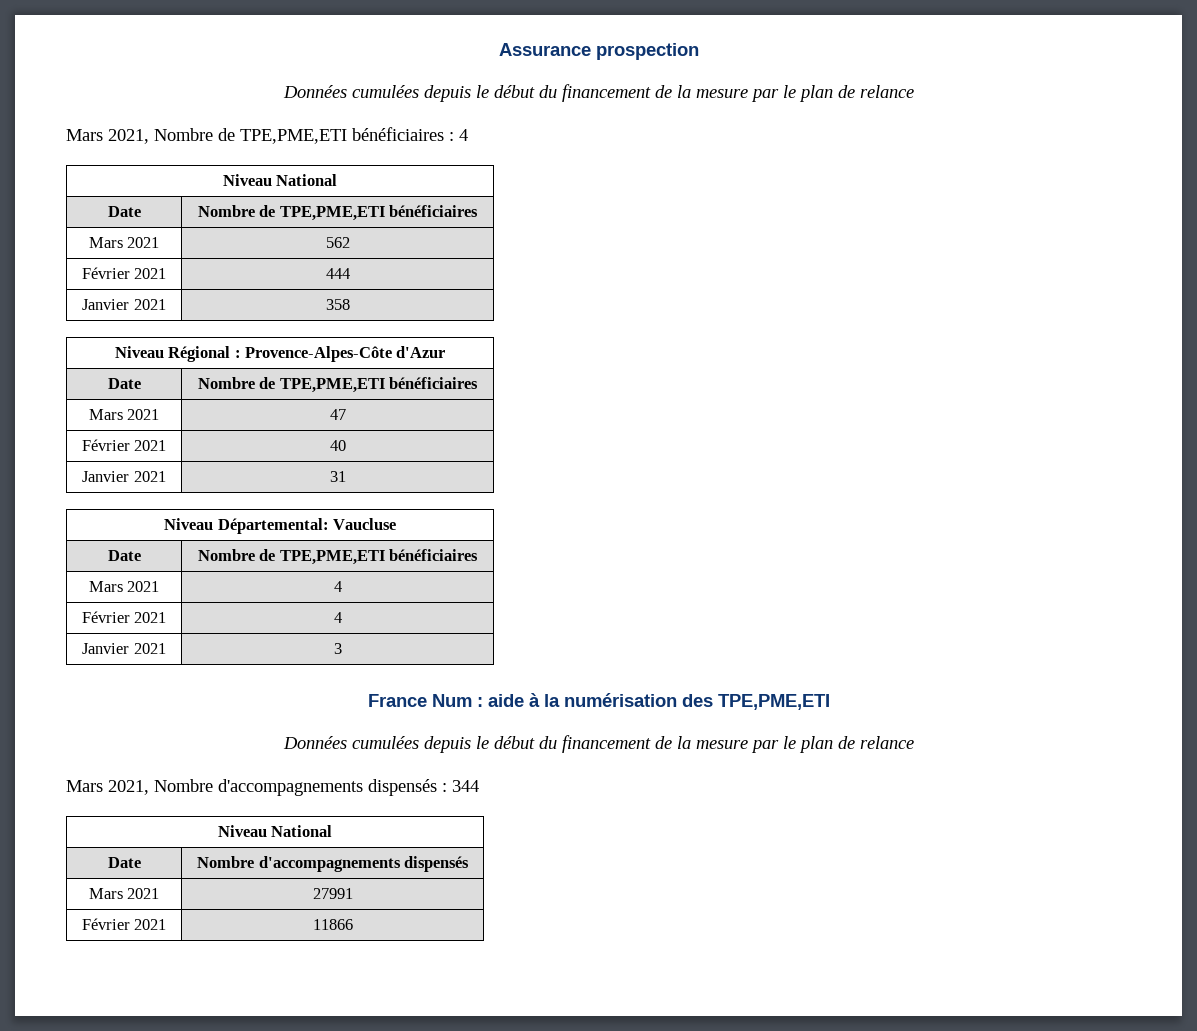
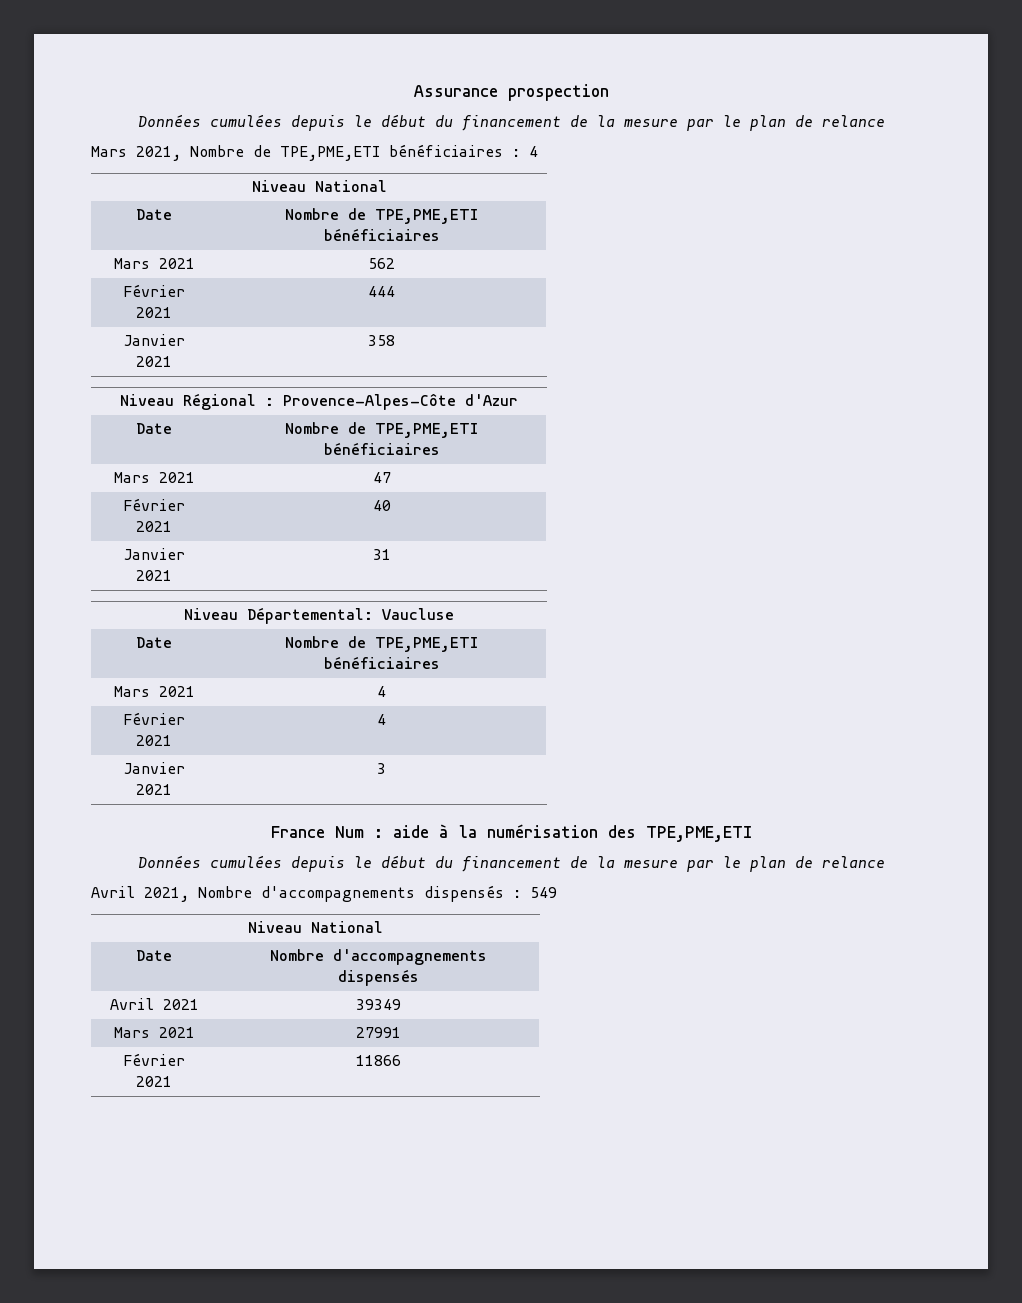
[66,780,103,792] Mars -> [91,886,135,898] Avril
[452,780,479,792] 344 -> [530,887,557,898] 549
(469, 864) none -> [109,998,199,1010] [355,999,401,1010] // Avril 2021 | 39349

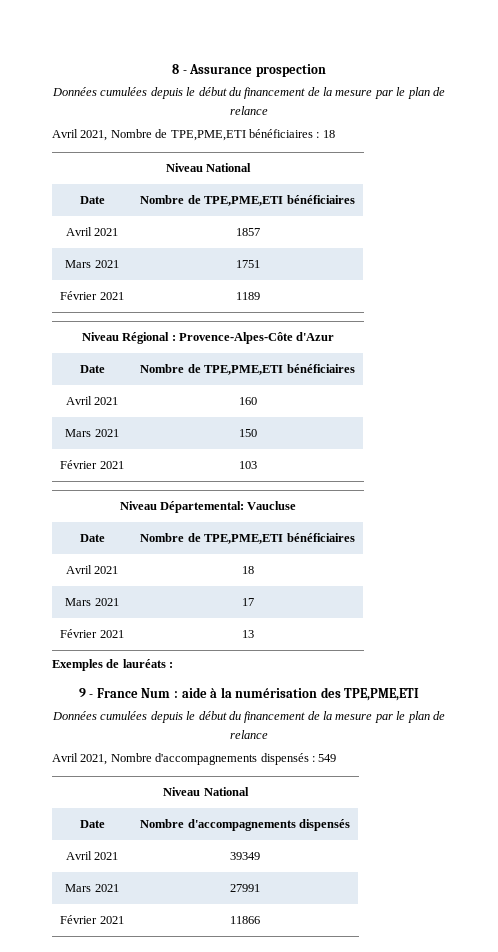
(414, 91) none -> [172,64,187,74] 8 -
[91,146,127,157] Mars -> [52,129,78,138] Avril
[529,146,538,157] 4 -> [322,130,335,138] 18
[113,258,195,269] [368,258,395,269] [123,284,185,297] [136,307,172,318] [368,286,395,297] [123,334,185,346] [136,356,172,367] [368,335,395,346] // Mars 2021 | 562 // Février 2021 | 444 // Janvier 2021 | 358 -> [65,227,119,236] [235,228,260,236] [65,260,119,268] [235,260,260,268] [60,291,124,300] [235,292,260,300] // Avril 2021 | 1857 // Mars 2021 | 1751 // Février 2021 | 1189
[113,472,195,483] [372,472,391,483] [123,498,185,511] [136,521,172,532] [372,500,391,511] [123,548,185,560] [136,570,172,581] [372,549,391,560] // Mars 2021 | 47 // Février 2021 | 40 // Janvier 2021 | 31 -> [65,396,119,405] [238,397,257,405] [65,429,119,437] [238,429,257,437] [60,460,124,469] [238,461,257,469] // Avril 2021 | 160 // Mars 2021 | 150 // Février 2021 | 103
[113,686,195,697] [377,686,386,697] [123,712,185,725] [136,735,172,746] [377,714,386,725] [123,762,185,774] [136,784,172,795] [377,763,386,774] // Mars 2021 | 4 // Février 2021 | 4 // Janvier 2021 | 3 // -> [65,565,119,574] [241,566,254,574] [65,598,119,606] [241,598,254,606] [60,629,124,638] [241,630,254,638] [52,659,174,671] [78,688,94,698] // Avril 2021 | 18 // Mars 2021 | 17 // Février 2021 | 13 // Exemples de lauréats : // 9 -

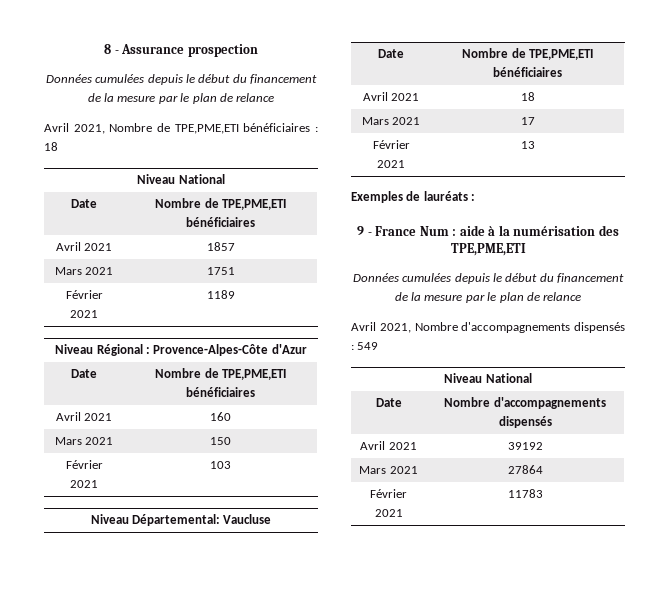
[230,852,260,860] [65,884,119,892] [230,884,260,892] [60,915,124,924] [230,916,260,924] 39349 // Mars 2021 | 27991 // Février 2021 | 11866 -> [507,442,543,450] [359,466,418,474] [507,465,543,474] [370,489,407,498] [374,509,403,517] [507,489,543,498] 39192 // Mars 2021 | 27864 // Février 2021 | 11783

